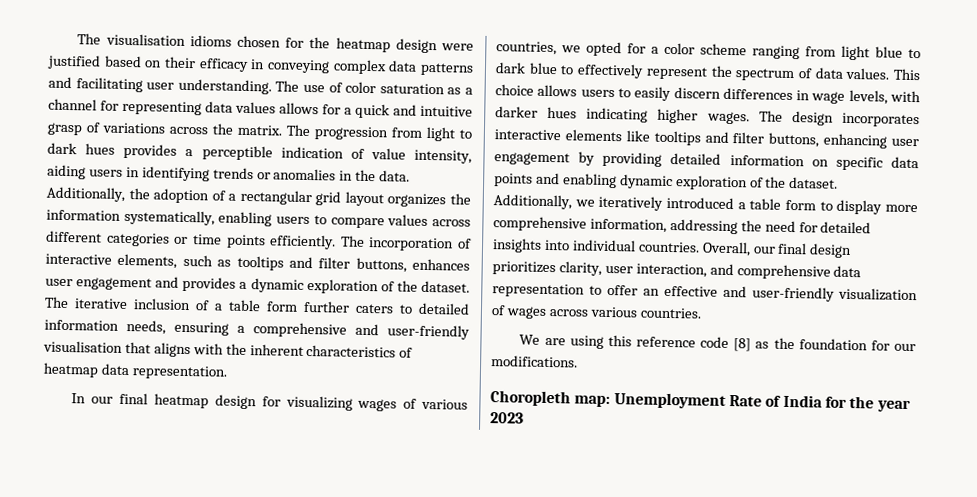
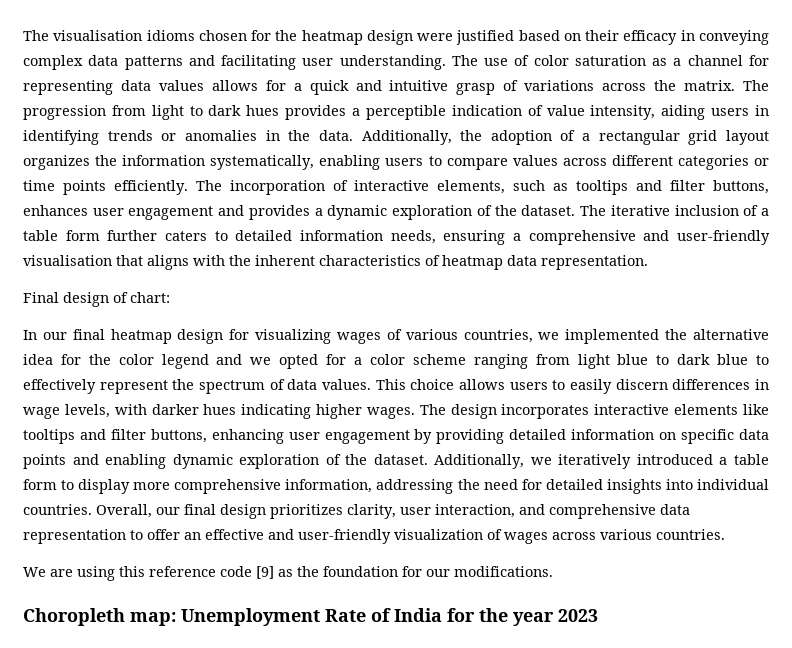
(228, 372) none -> [23,292,170,307] // Final design of chart:
(581, 49) none -> [565,329,769,344] [23,354,272,369] implemented the alternative idea for the color legend and we
[733,338,752,352] [8] -> [256,566,274,579] [9]

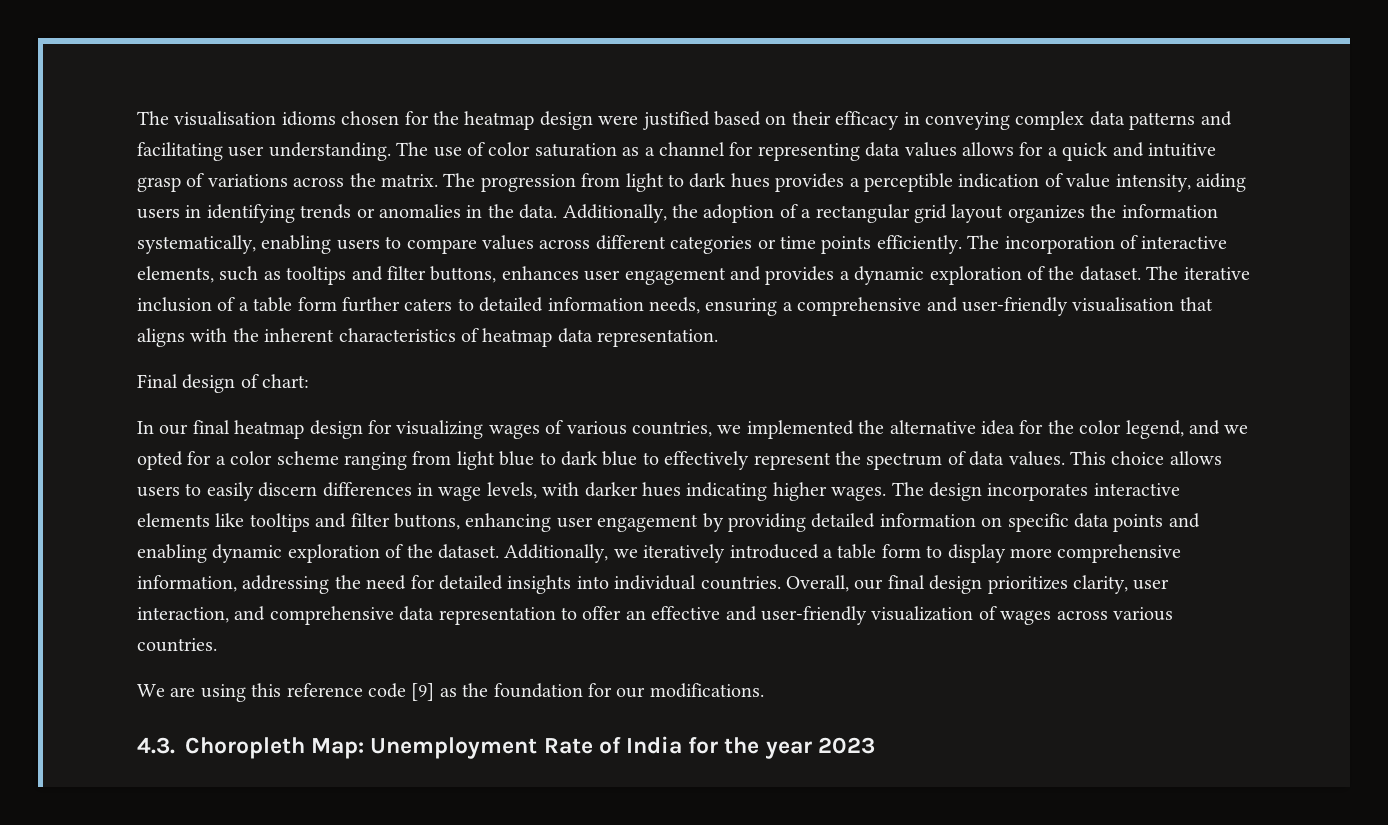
[161,354,209,369] legend -> [1125,420,1184,439] legend,
[23,608,176,626] Choropleth map: -> [137,737,365,759] 4.3. Choropleth Map:

